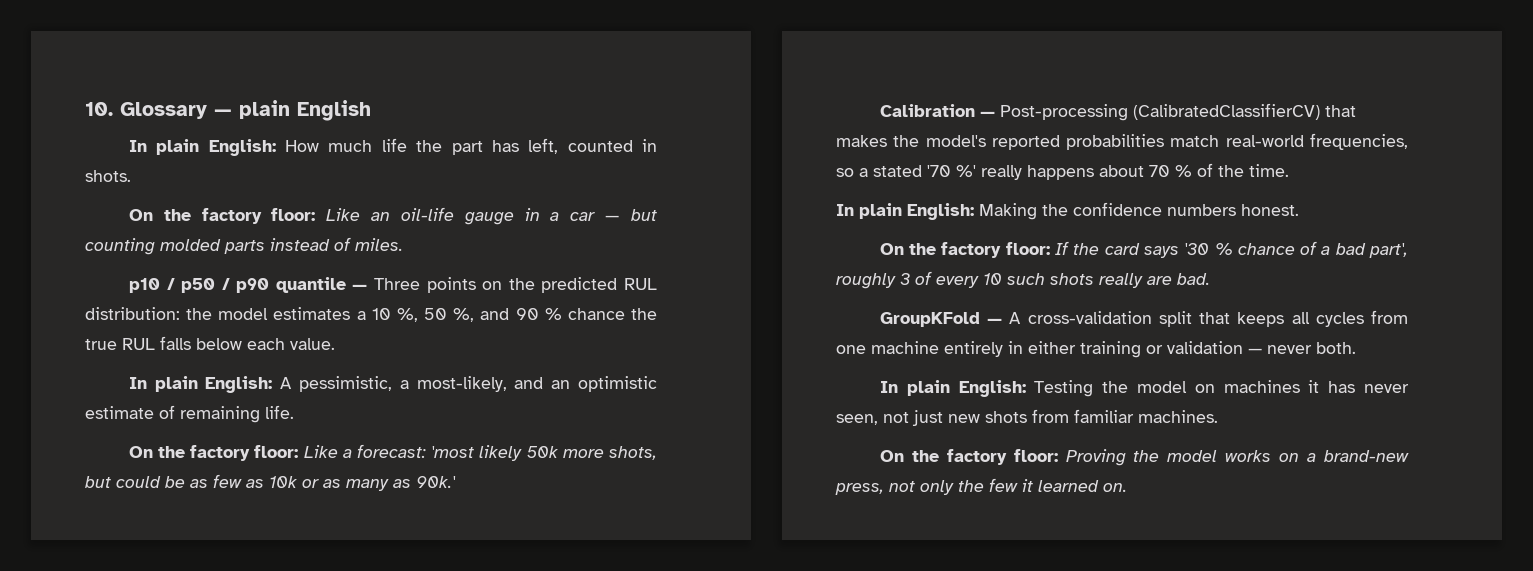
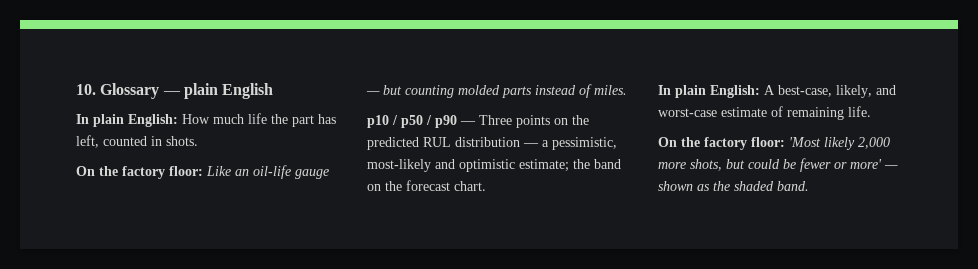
[524,208,596,221] in a car -> (329, 174) none
[275,277,346,293] quantile -> (457, 121) none
[85,307,657,322] [85,336,335,350] [128,376,657,393] distribution: the model estimates a 10 %, 50 %, and 90 % chance the true RUL falls below each value. // In plain English: A pessimistic, a most-likely, and an optimistic -> [455,137,617,150] [367,159,621,172] [367,180,486,191] [658,85,896,98] [658,108,717,117] distribution — a pessimistic, most-likely and optimistic estimate; the band on the forecast chart. // In plain English: A best-case, likely, and worst-case
[303,444,558,461] Like a forecast: 'most likely 50k -> [789,137,890,150] 'Most likely 2,000
[190,474,456,491] [879,103,1356,121] [836,133,1408,150] [836,163,1289,180] [836,202,1299,220] [879,241,1408,258] [836,271,1210,289] [879,310,1408,327] [836,341,1356,358] [879,380,1409,397] [836,409,1218,426] [879,449,1409,466] [835,478,1127,495] as few as 10k or as many as 90k.' // Calibration — Post-processing (CalibratedClassifierCV) that makes the model's reported probabilities match real-world frequencies, so a stated '70 %' really happens about 70 % of the time. // In plain English: Making the confidence numbers honest. // On the factory floor: If the card says '30 % chance of a bad part', roughly 3 of every 10 such shots really are bad. // GroupKFold — A cross-validation split that keeps all cycles from one machine entirely in either training or validation — never both. // In plain English: Testing the model on machines it has never seen, not just new shots from familiar machines. // On the factory floor: Proving the model works on a brand-new press, not only the few it learned on. -> [800,158,898,172] [658,181,809,191] fewer or more' — shown as the shaded band.

